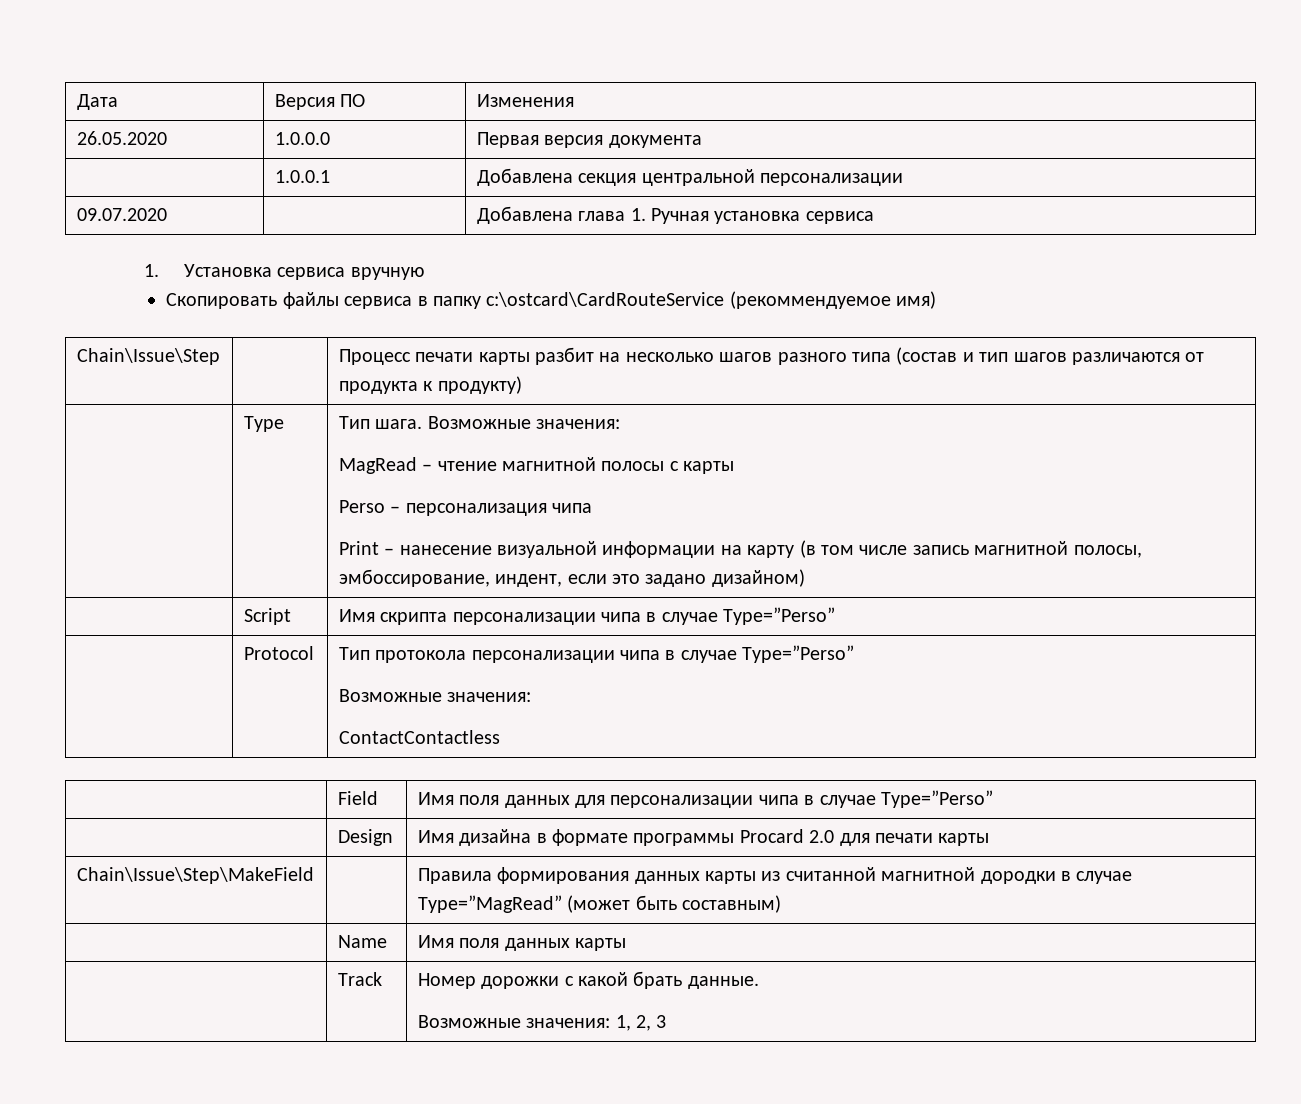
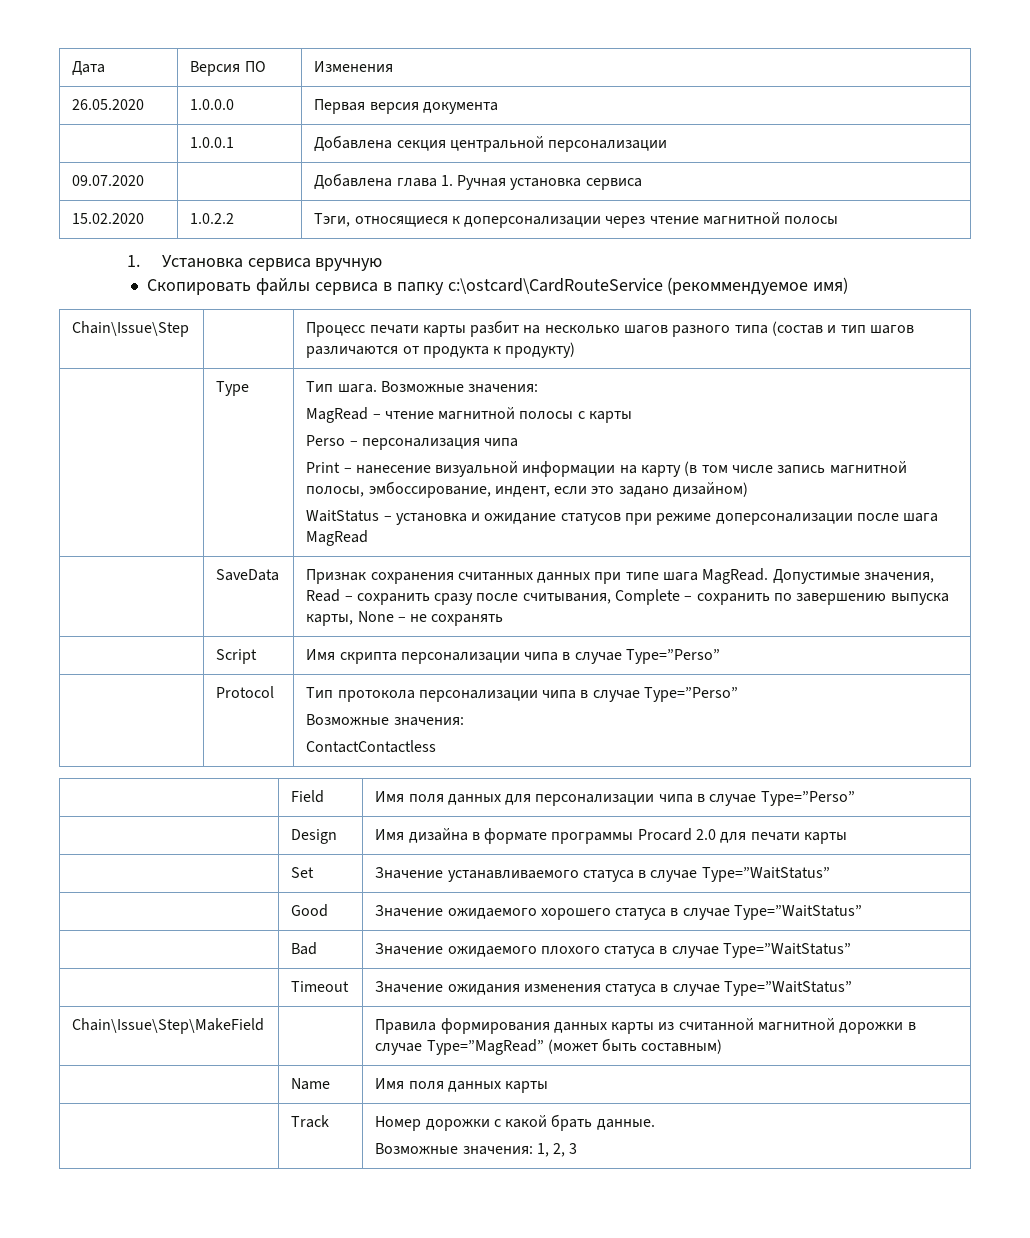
(874, 217) none -> [72,213,145,224] [190,213,235,224] [314,212,839,228] // 15.02.2020 | 1.0.2.2 | Тэги, относящиеся к доперсонализации через чтение магнитной полосы
(805, 578) none -> [306,510,939,525] [306,530,369,546] [216,569,280,581] [306,568,935,584] [306,589,949,605] [306,611,504,626] // WaitStatus – установка и ожидание статусов при режиме доперсонализации после шага MagRead // | SaveData | Признак сохранения считанных данных при типе шага MagRead. Допустимые значения, Read – сохранить сразу после считывания, Complete – сохранить по завершению выпуска карты, None – не сохранять
(990, 839) none -> [291,867,315,878] [375,867,830,882] [291,904,329,917] [375,905,863,920] [291,942,318,955] [375,943,852,958] [291,981,350,992] [375,981,853,996] // | Set | Значение устанавливаемого статуса в случае Type=”WaitStatus” // | Good | Значение ожидаемого хорошего статуса в случае Type=”WaitStatus” // | Bad | Значение ожидаемого плохого статуса в случае Type=”WaitStatus” // | Timeout | Значение ожидания изменения статуса в случае Type=”WaitStatus”
[980,871,1056,884] дородки -> [839,1022,904,1034] дорожки

